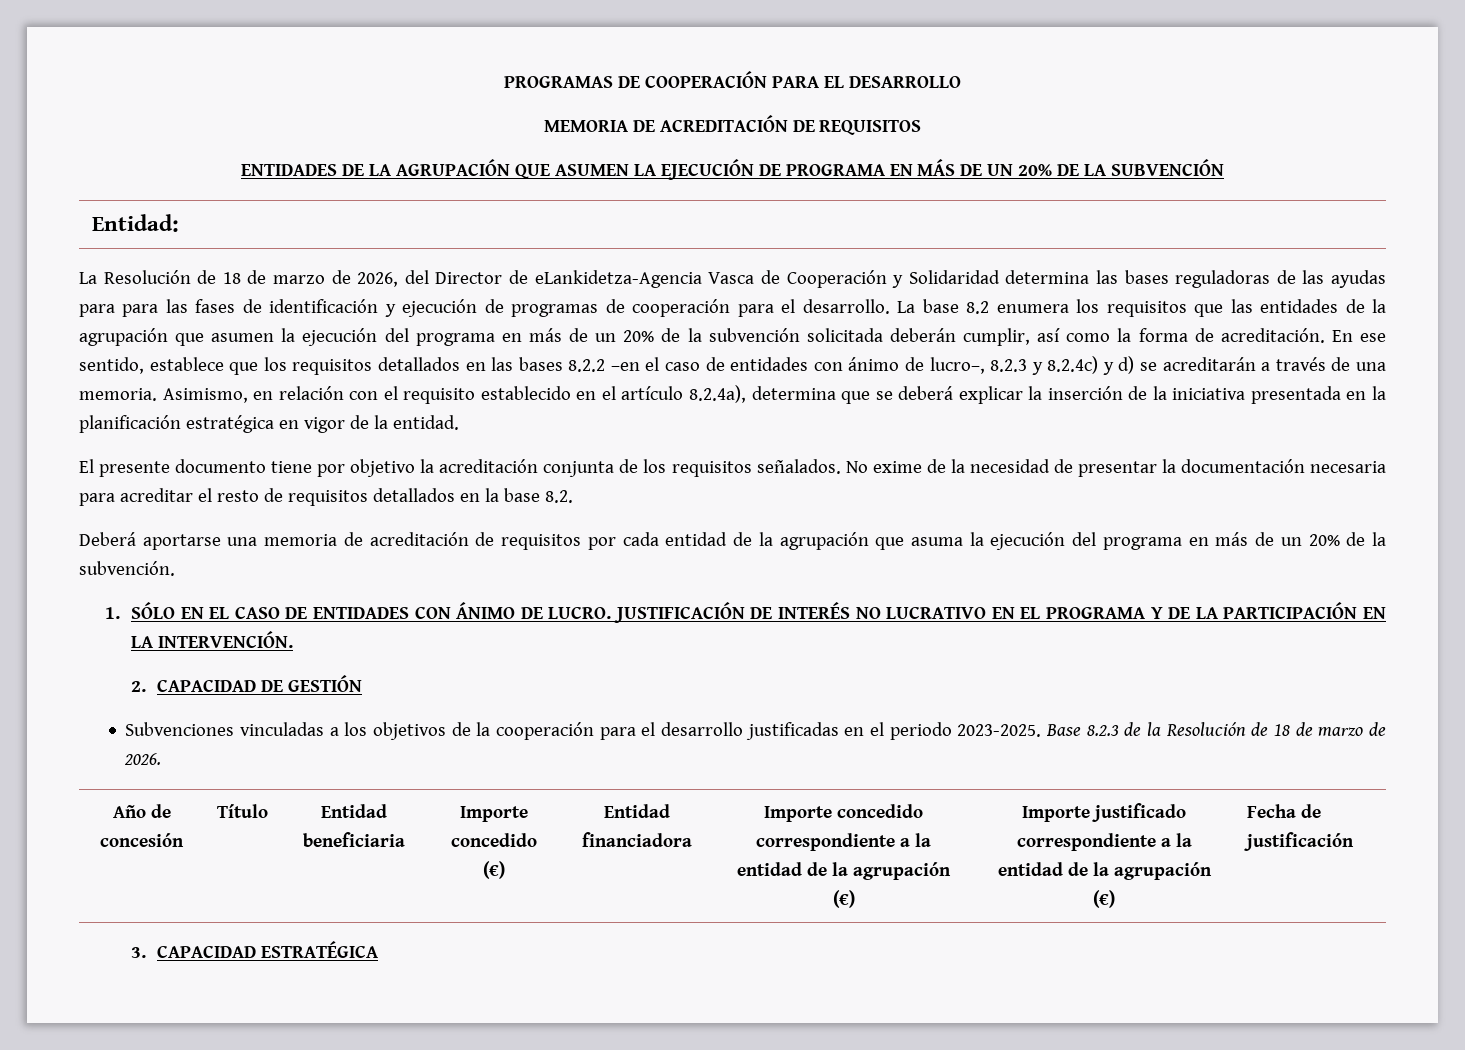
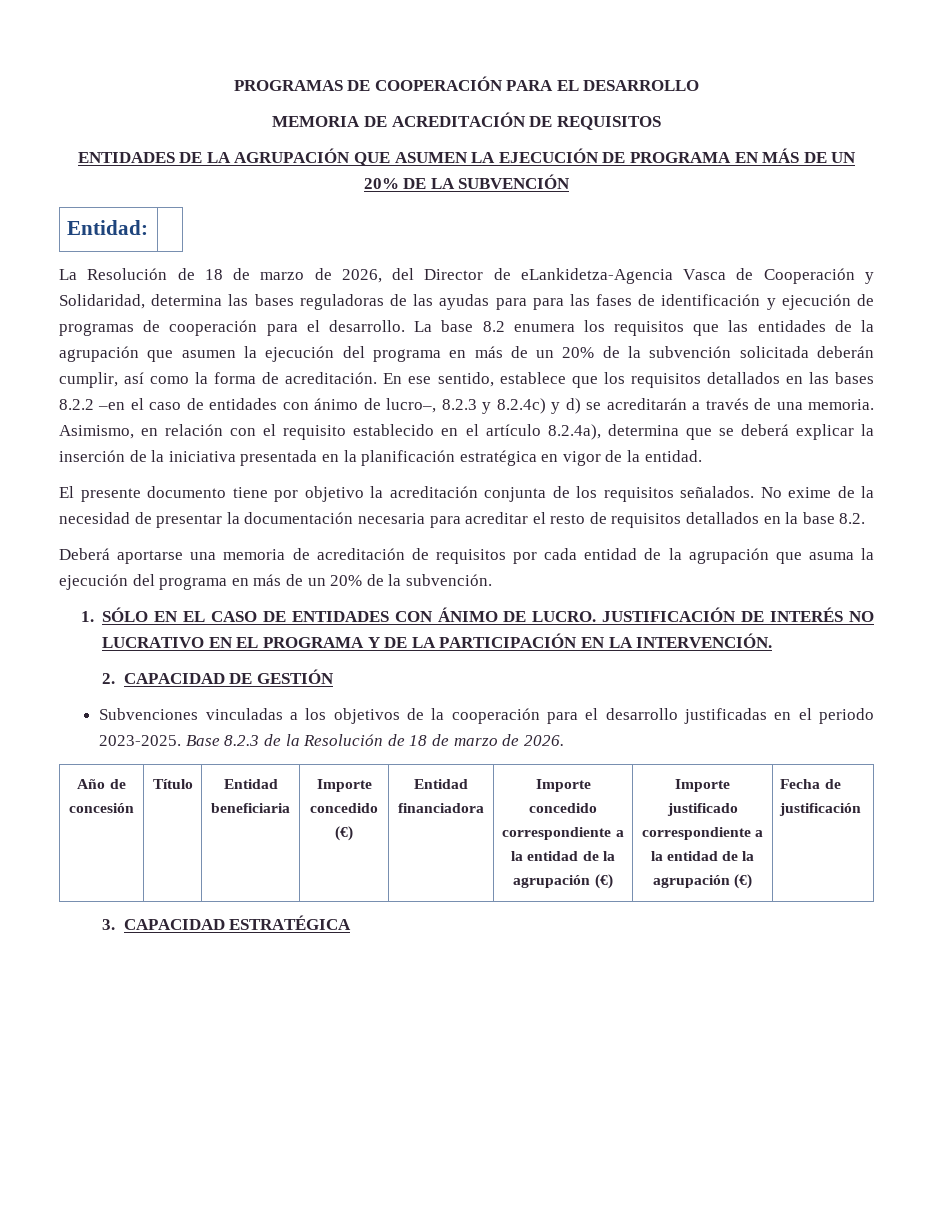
[908,270,1000,284] Solidaridad -> [59,294,145,309] Solidaridad,

